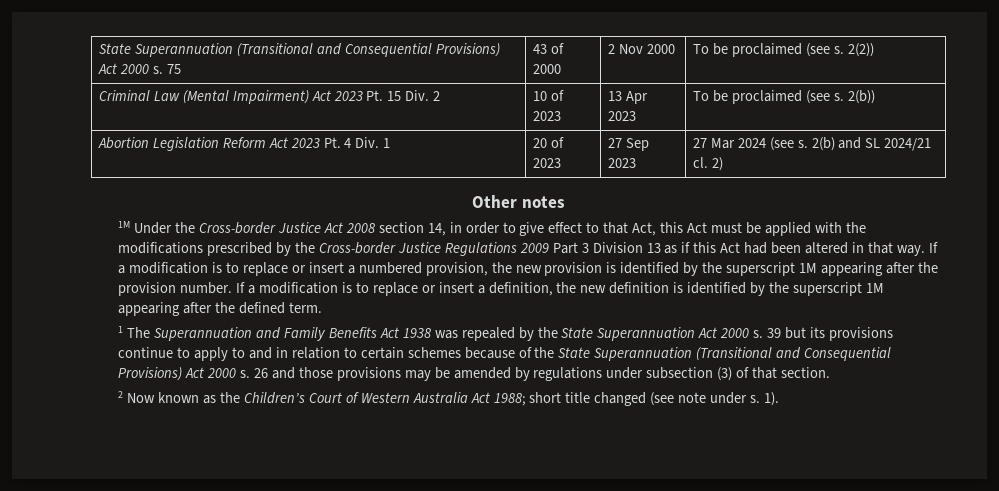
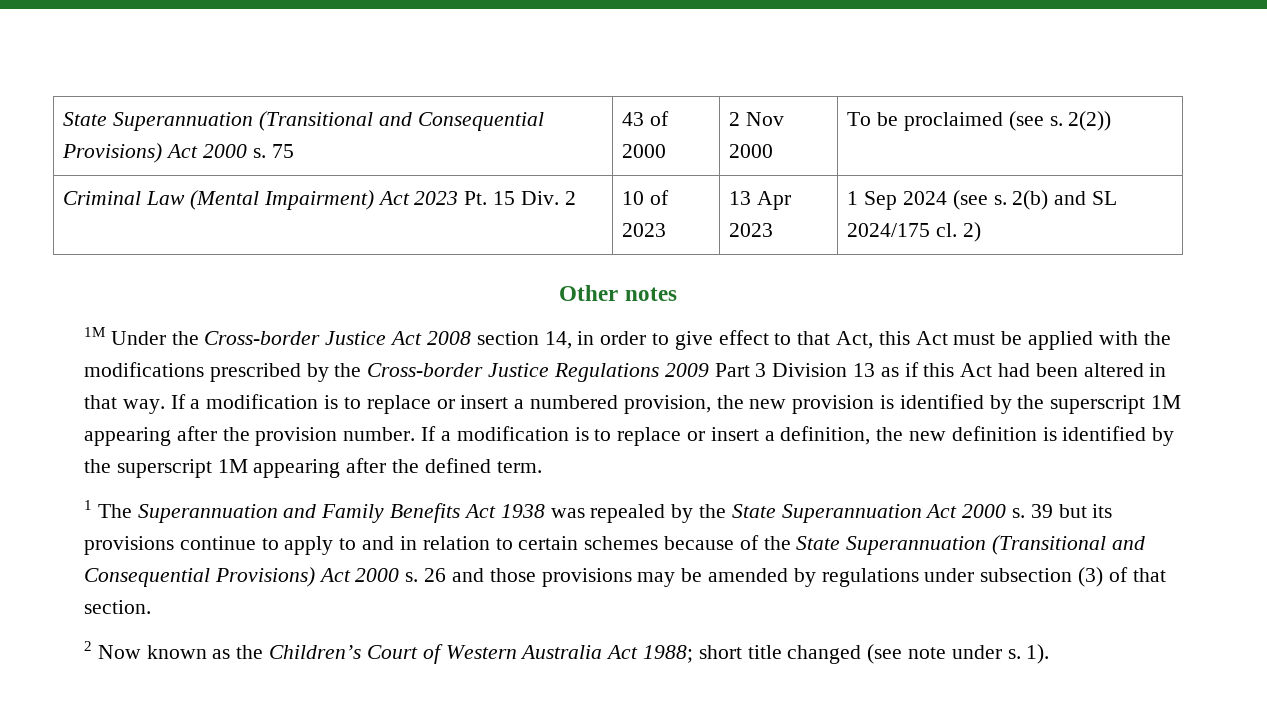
[692,90,875,104] [97,137,391,151] [532,137,564,148] [532,158,561,168] [607,138,649,151] [607,158,636,168] [692,138,735,149] To be proclaimed (see s. 2(b)) // Abortion Legislation Reform Act 2023 Pt. 4 Div. 1 | 20 of 2023 | 27 Sep 2023 | 27 Mar -> [847,191,898,210] 1 Sep
[884,138,932,151] 2024/21 -> [847,223,931,237] 2024/175

